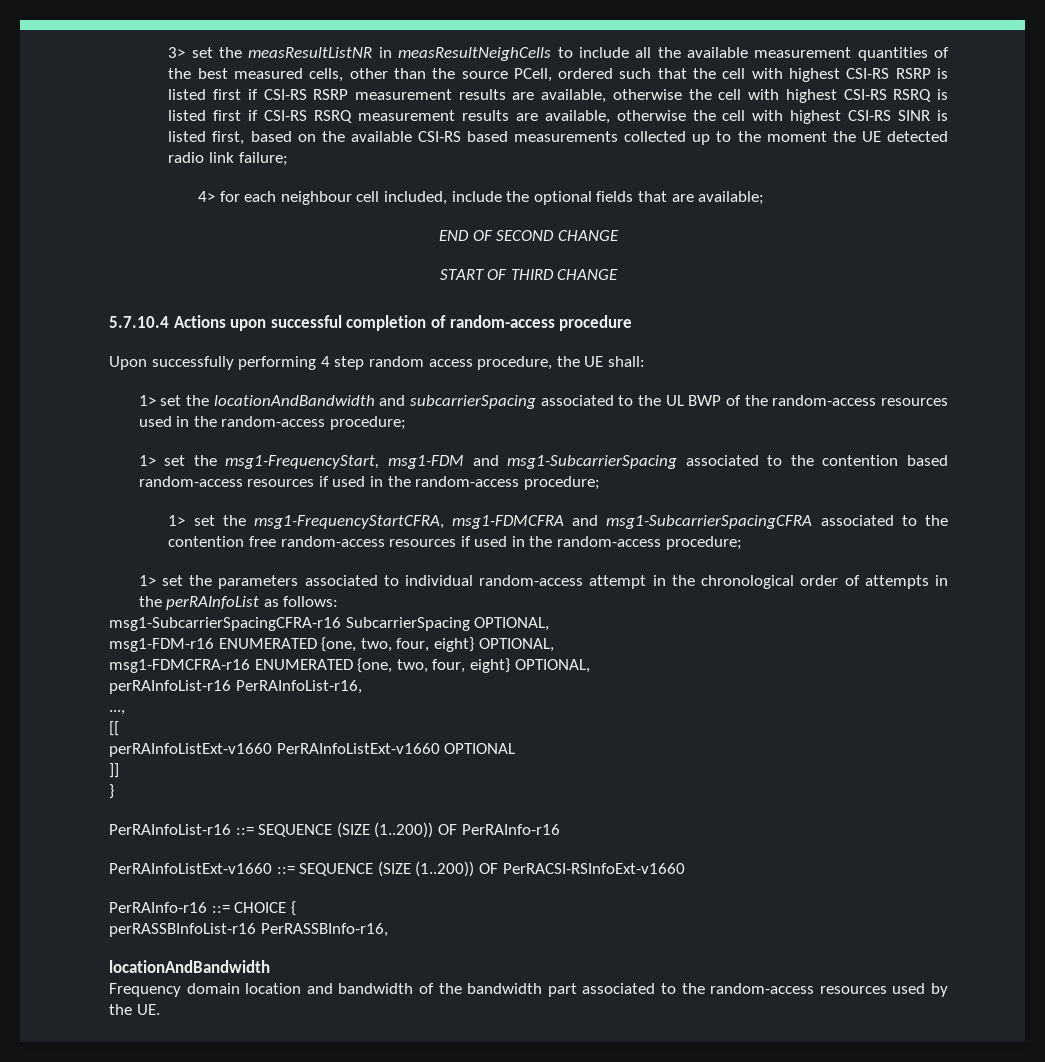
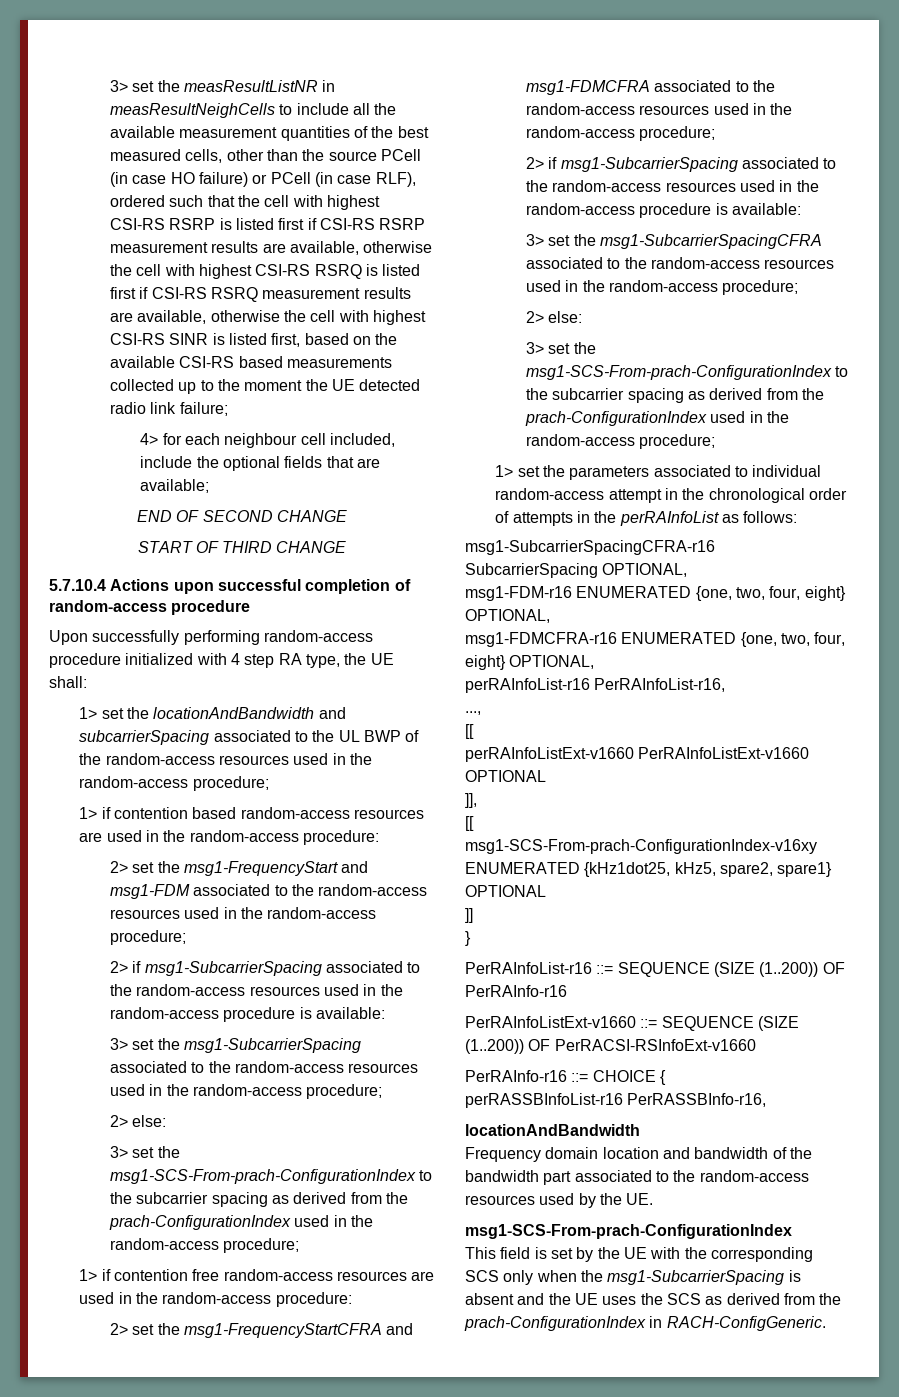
[513,68,552,82] PCell, -> [380,149,421,161] [109,172,416,187] PCell (in case HO failure) or PCell (in case RLF),
[320,356,553,370] 4 step random access procedure, -> [263,630,373,642] [49,653,340,668] random-access procedure initialized with 4 step RA type,
[164,455,949,469] [138,476,600,490] [168,515,948,529] [168,536,471,547] set the msg1-FrequencyStart, msg1-FDM and msg1-SubcarrierSpacing associated to the contention based random-access resources if used in the random-access procedure; // 1> set the msg1-FrequencyStartCFRA, msg1-FDMCFRA and msg1-SubcarrierSpacingCFRA associated to the contention free random-access resources if -> [101,807,425,819] [79,830,380,845] [109,861,369,876] [109,884,428,899] [109,907,377,919] [109,930,186,945] [109,961,421,976] [109,984,403,996] [109,1007,385,1022] [109,1038,361,1053] [109,1061,419,1073] [109,1084,383,1099] [109,1115,167,1127] [109,1146,180,1158] [109,1169,433,1184] [109,1192,408,1207] [108,1215,373,1230] [109,1238,300,1253] [79,1269,435,1281] [79,1292,352,1307] [109,1323,414,1338] [525,80,775,95] [525,103,793,115] [525,126,716,141] [525,157,837,172] [525,180,819,192] [525,203,801,218] [525,234,822,249] [525,257,835,269] [525,280,799,295] [525,311,583,323] [525,342,596,354] [525,365,849,380] [525,388,824,403] [524,411,707,426] if contention based random-access resources are used in the random-access procedure: // 2> set the msg1-FrequencyStart and msg1-FDM associated to the random-access resources used in the random-access procedure; // 2> if msg1-SubcarrierSpacing associated to the random-access resources used in the random-access procedure is available: // 3> set the msg1-SubcarrierSpacing associated to the random-access resources used in the random-access procedure; // 2> else: // 3> set the msg1-SCS-From-prach-ConfigurationIndex to the subcarrier spacing as derived from the prach-ConfigurationIndex used in the random-access procedure; // 1> if contention free random-access resources are used in the random-access procedure: // 2> set the msg1-FrequencyStartCFRA and msg1-FDMCFRA associated to the random-access resources used in the random-access procedure; // 2> if msg1-SubcarrierSpacing associated to the random-access resources used in the random-access procedure is available: // 3> set the msg1-SubcarrierSpacingCFRA associated to the random-access resources used in the random-access procedure; // 2> else: // 3> set the msg1-SCS-From-prach-ConfigurationIndex to the subcarrier spacing as derived from the prach-ConfigurationIndex
(516, 748) none -> [465,793,477,808] [465,816,474,831] [465,839,817,854] [465,862,833,877] [465,885,546,897] // ]], // [[ // msg1-SCS-From-prach-ConfigurationIndex-v16xy ENUMERATED {kHz1dot25, kHz5, spare2, spare1} OPTIONAL
(160, 1009) none -> [465,1224,792,1239] [465,1247,813,1262] [465,1270,801,1285] [465,1293,842,1305] [464,1316,826,1331] // msg1-SCS-From-prach-ConfigurationIndex // This field is set by the UE with the corresponding SCS only when the msg1-SubcarrierSpacing is absent and the UE uses the SCS as derived from the prach-ConfigurationIndex in RACH-ConfigGeneric.

